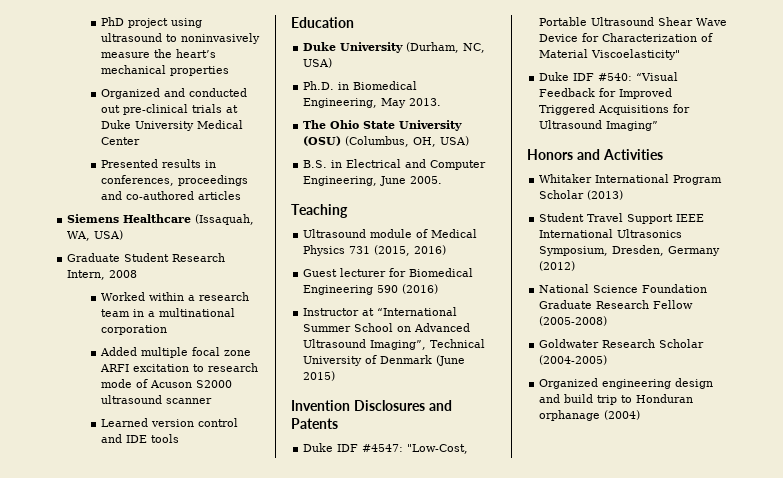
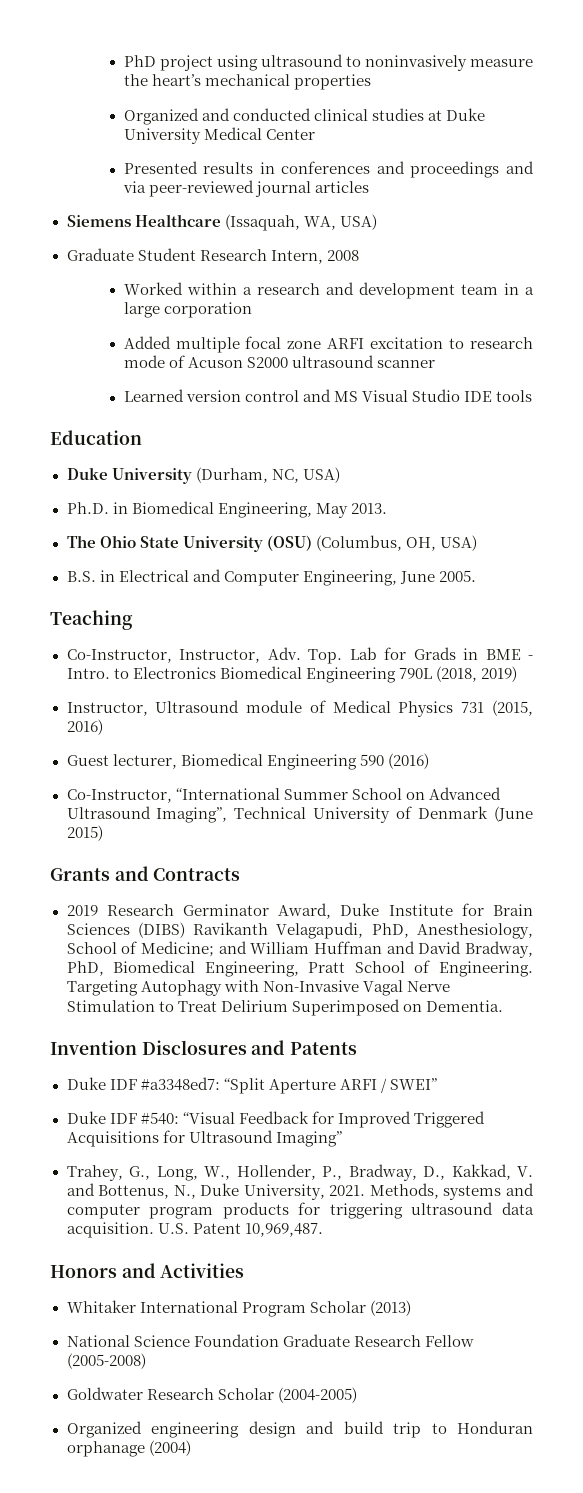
[100,104,222,115] out pre-clinical trials -> [313,108,424,121] clinical studies
[100,175,248,186] [100,191,194,200] conferences, proceedings and co-authored -> [281,161,534,178] [122,180,311,197] conferences and proceedings and via peer-reviewed journal
(249, 296) none -> [325,282,455,299] and development
[158,308,235,317] multinational -> [123,302,160,318] large
(122, 438) none -> [333,389,460,402] MS Visual Studio
(348, 211) none -> [66,647,533,664] [66,666,517,683] [66,702,148,716] Co-Instructor, Instructor, Adv. Top. Lab for Grads in BME - Intro. to Electronics Biomedical Engineering 790L (2018, 2019) // Instructor,
[340,268,407,277] lecturer for -> [112,754,177,769] lecturer,
[303,308,375,316] Instructor at -> [66,789,172,803] Co-Instructor,
(336, 376) none -> [50,866,241,881] [66,903,533,919] [66,922,533,939] [66,941,533,958] [66,960,533,977] [66,980,450,996] [66,999,503,1016] // Grants and Contracts // 2019 Research Germinator Award, Duke Institute for Brain Sciences (DIBS) Ravikanth Velagapudi, PhD, Anesthesiology, School of Medicine; and William Huffman and David Bradway, PhD, Biomedical Engineering, Pratt School of Engineering. Targeting Autophagy with Non-Invasive Vagal Nerve Stimulation to Treat Delirium Superimposed on Dementia.
[362,444,469,454] [539,17,728,26] [539,33,714,42] [539,49,681,60] #4547: "Low-Cost, Portable Ultrasound Shear Wave Device for Characterization of Material Viscoelasticity" -> [140,1077,437,1094] #a3348ed7: “Split Aperture ARFI / SWEI”
(659, 126) none -> [66,1164,533,1181] [66,1183,534,1200] [66,1202,534,1219] [66,1222,323,1238] // Trahey, G., Long, W., Hollender, P., Bradway, D., Kakkad, V. and Bottenus, N., Duke University, 2021. Methods, systems and computer program products for triggering ultrasound data acquisition. U.S. Patent 10,969,487.
[539,213,705,224] [539,229,683,238] [539,245,721,256] [539,261,576,271] // Student Travel Support IEEE International Ultrasonics Symposium, Dresden, Germany (2012) -> (411, 1308) none

